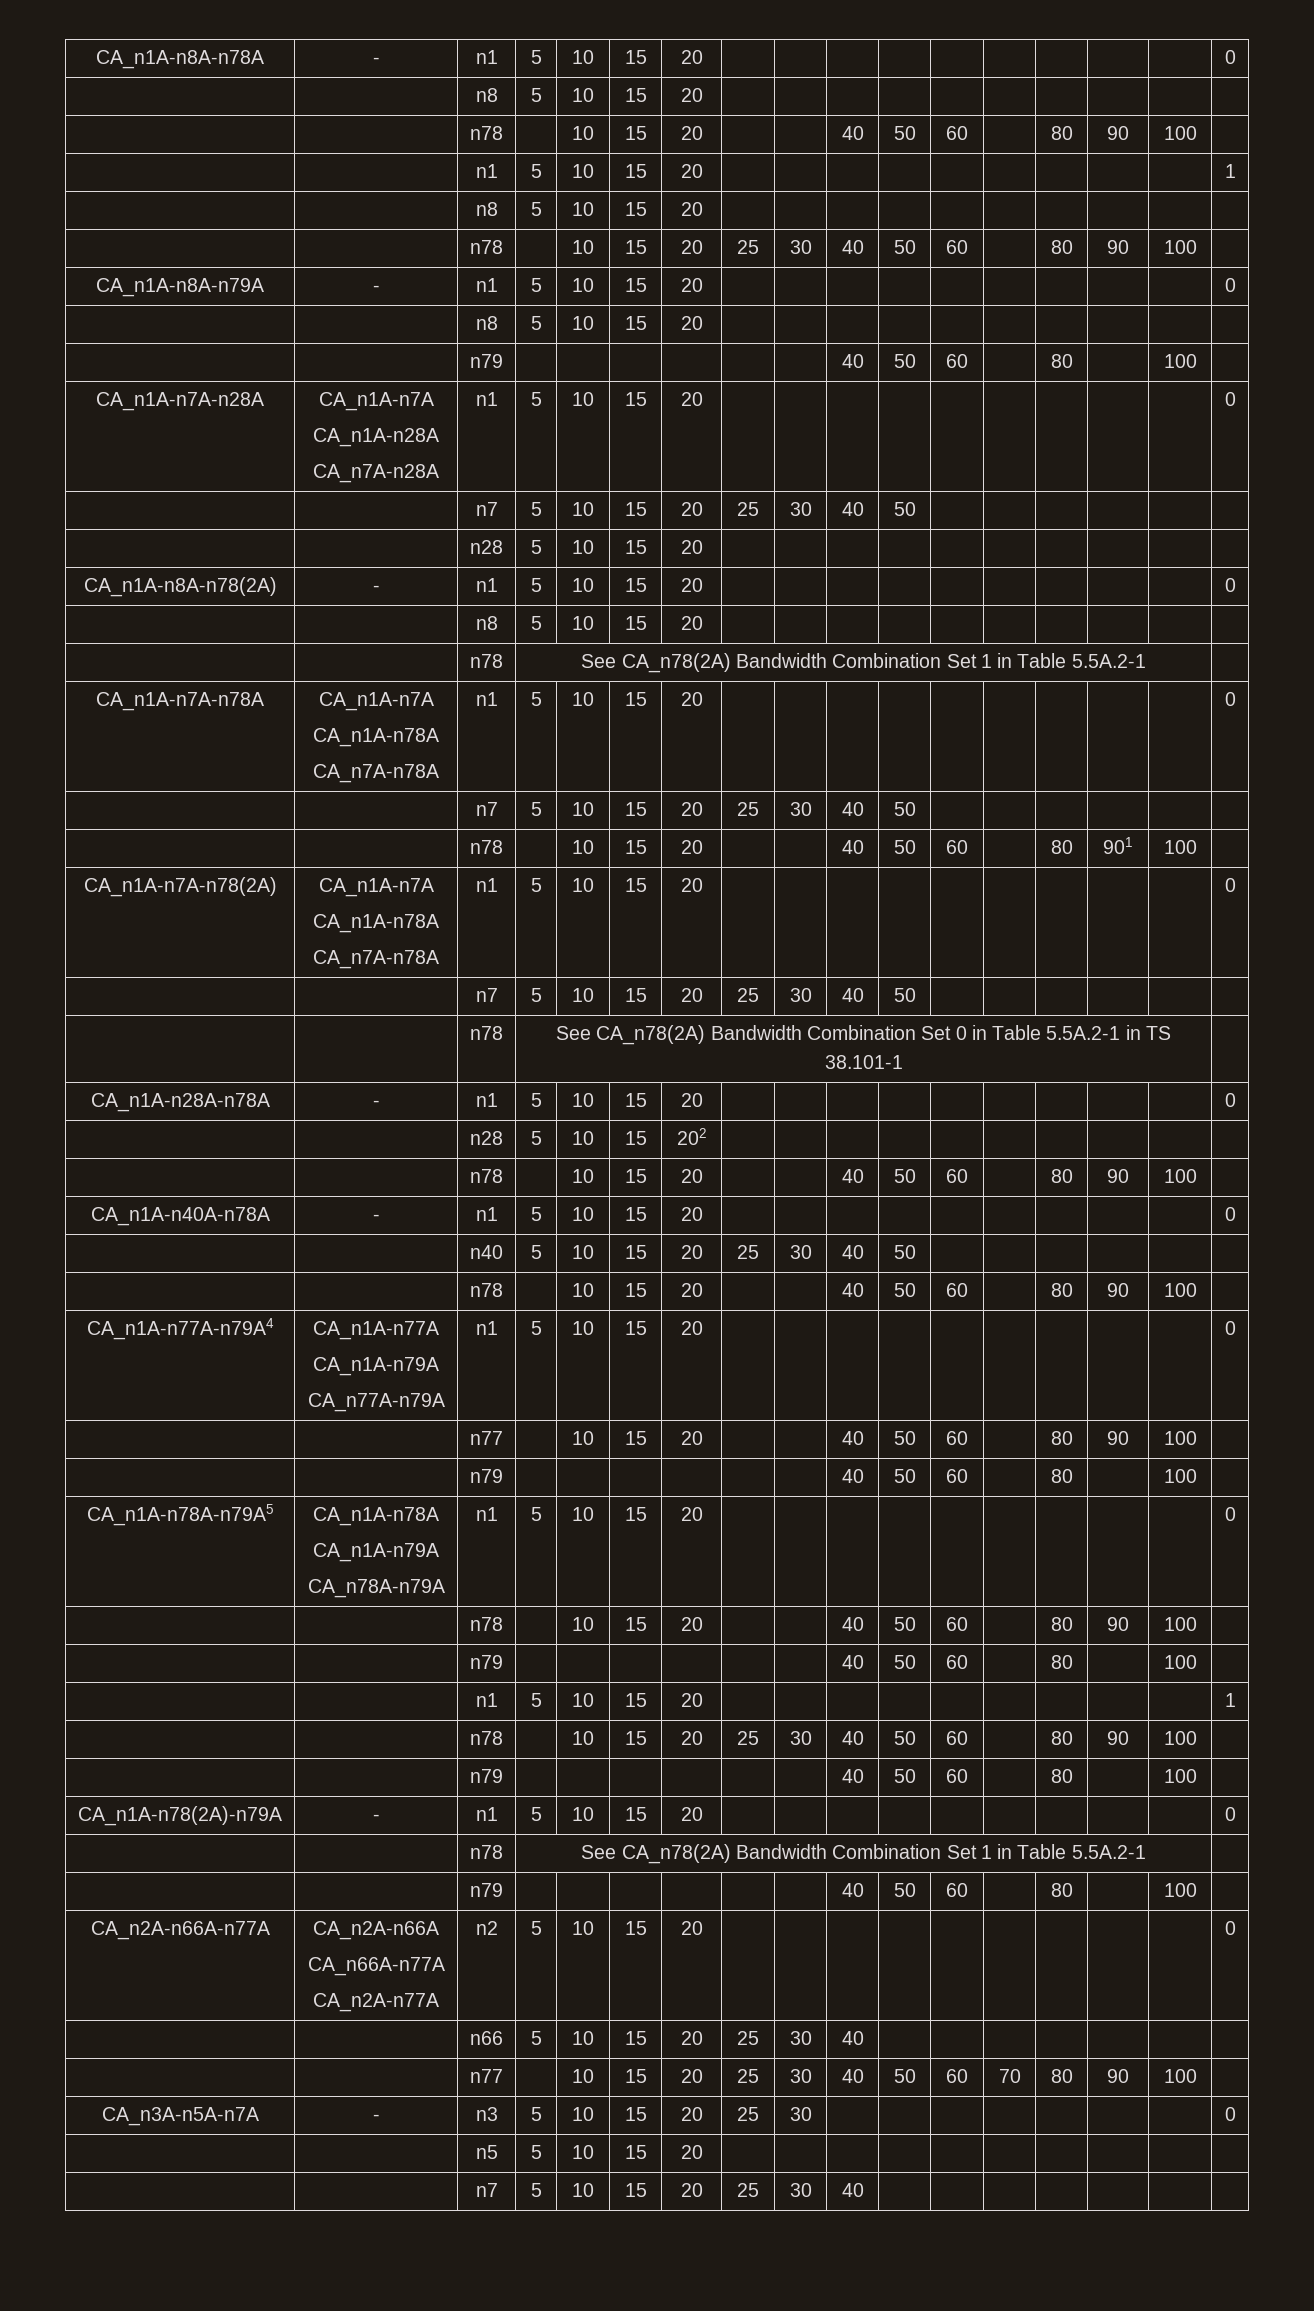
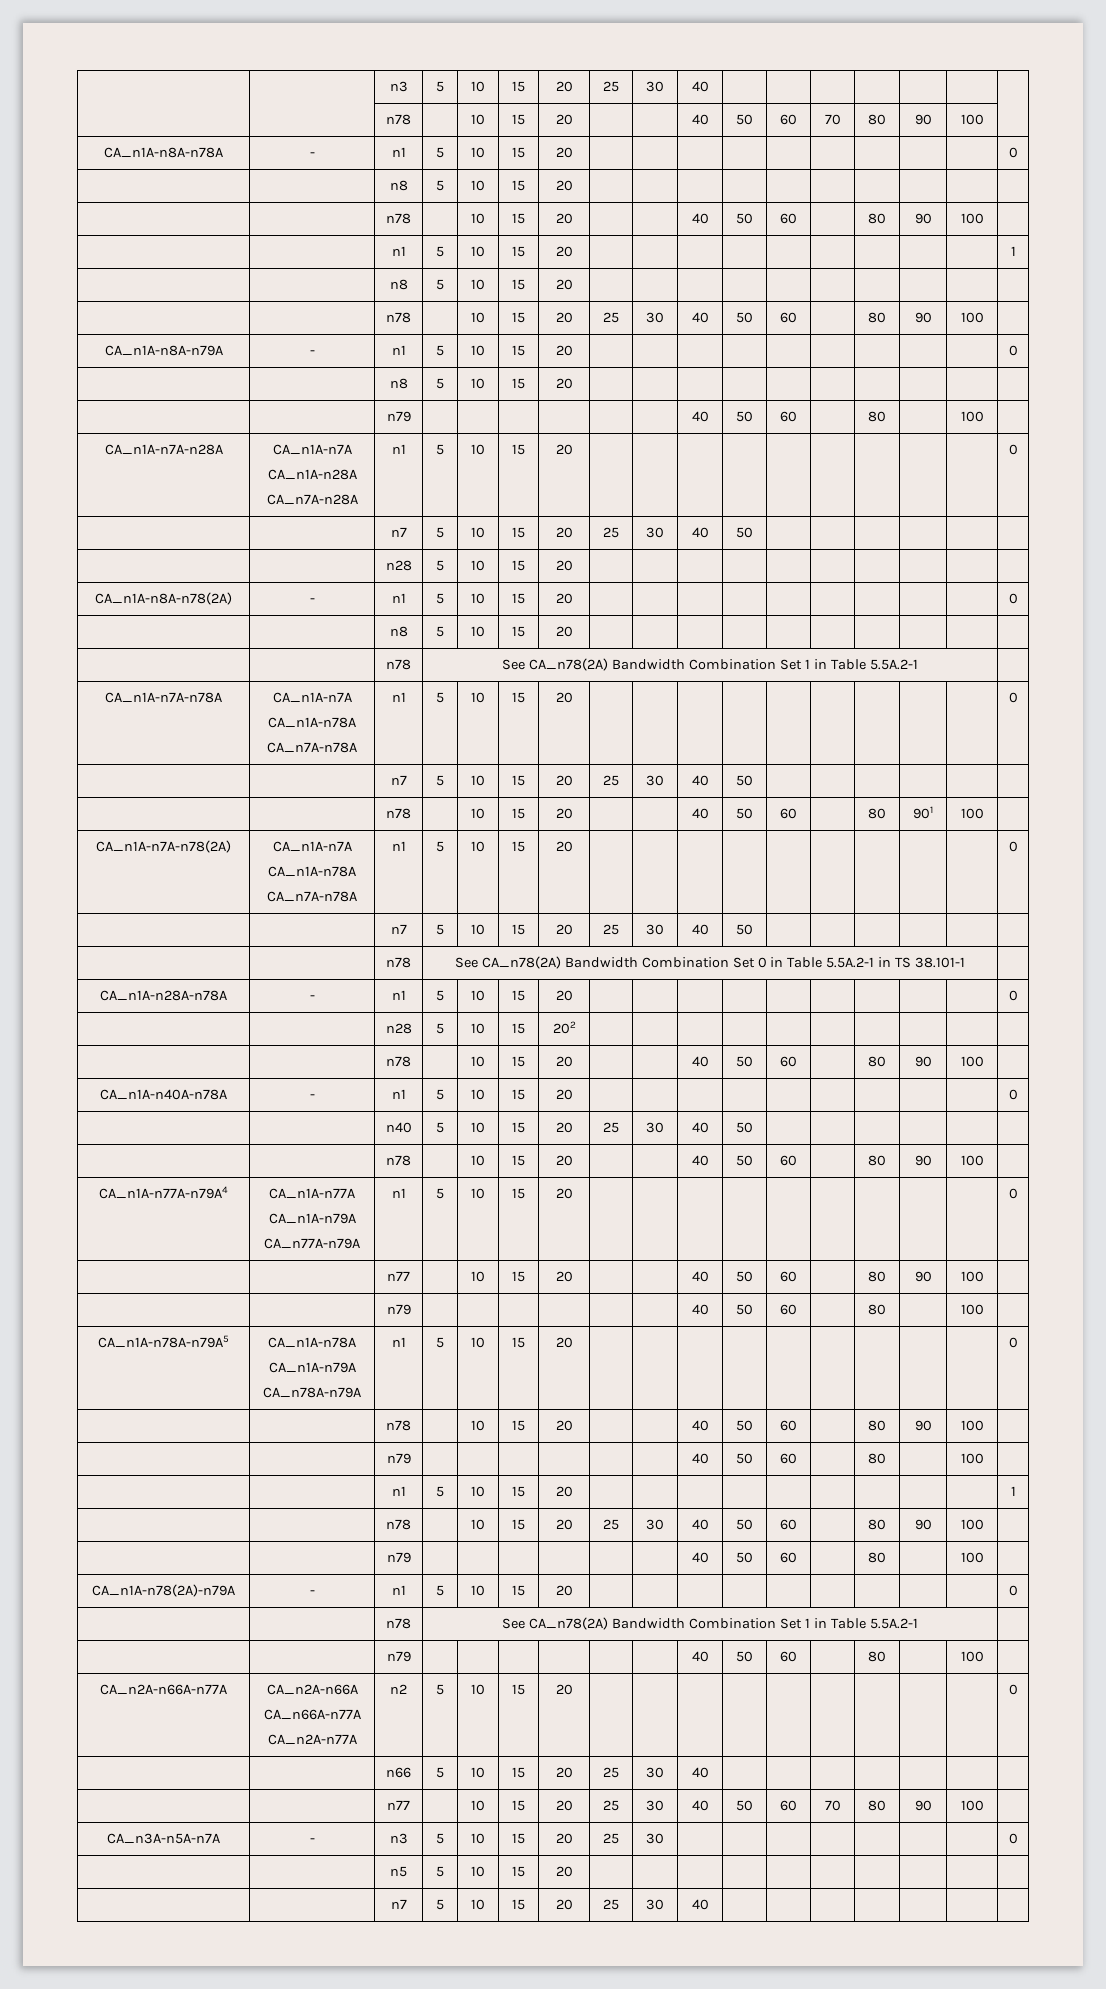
(96, 59) none -> [389,81,408,92] [436,81,444,92] [471,81,485,92] [512,81,525,92] [555,81,573,92] [603,81,619,92] [646,81,664,92] [691,81,709,92] [386,114,411,125] [471,114,485,125] [512,114,525,125] [555,114,573,125] [691,114,709,125] [736,114,753,125] [780,114,797,125] [824,114,841,125] [868,114,886,125] [914,114,932,125] [960,114,984,125] | | n3 | 5 | 10 | 15 | 20 | 25 | 30 | 40 | | | | | | | // | | n78 | | 10 | 15 | 20 | | | 40 | 50 | 60 | 70 | 80 | 90 | 100 | //

